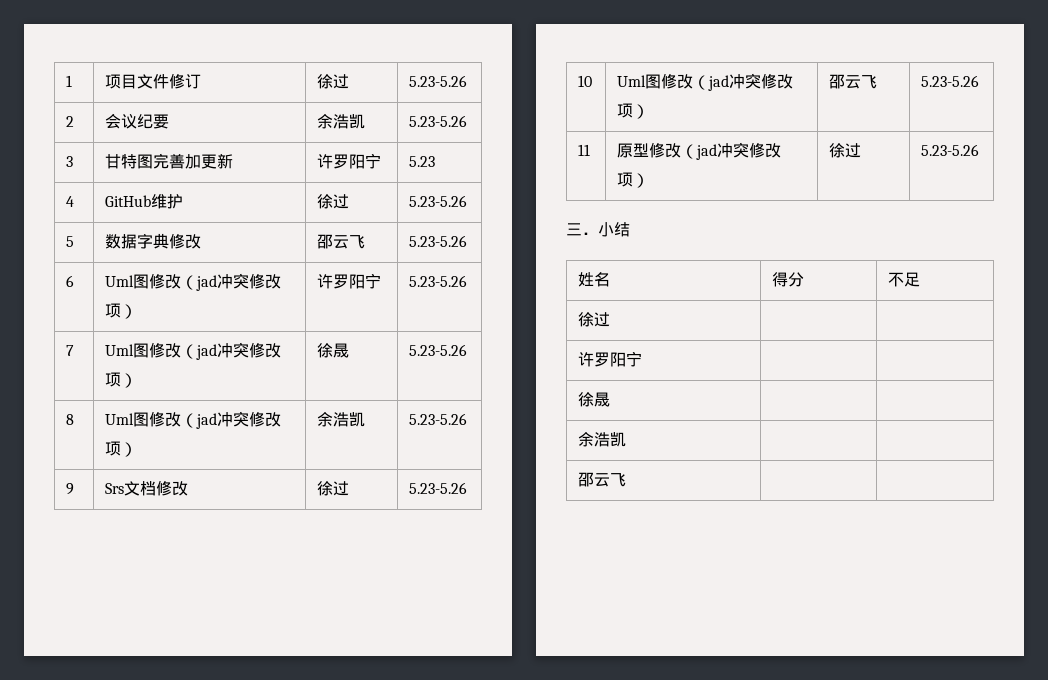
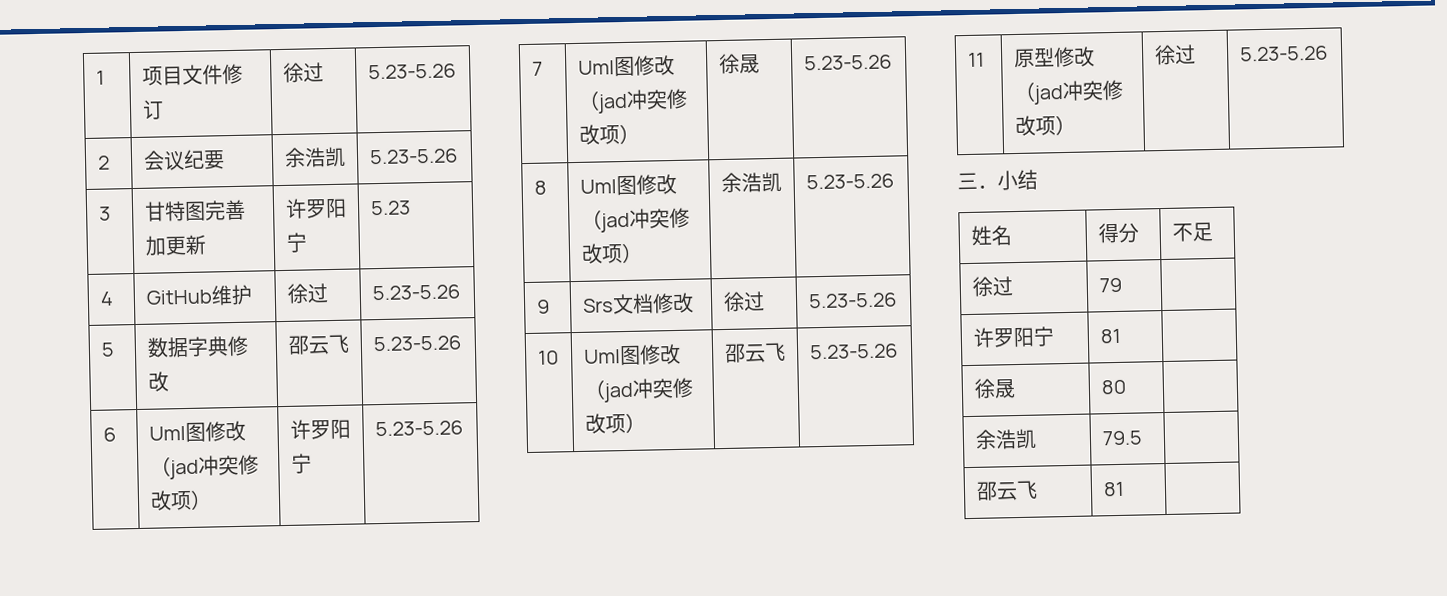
[578,351,643,367] [578,392,611,407] [578,432,627,447] [578,472,627,487] | // 许罗阳宁 | | // 徐晟 | | // 余浩凯 | | // 邵云飞 | -> [1098,277,1122,293] [972,326,1055,348] [1099,328,1121,344] [973,378,1016,399] [1100,379,1127,395] [974,428,1037,450] [1101,430,1143,446] [975,480,1038,501] [1102,481,1125,497] 79 | // 许罗阳宁 | 81 | // 徐晟 | 80 | // 余浩凯 | 79.5 | // 邵云飞 | 81

